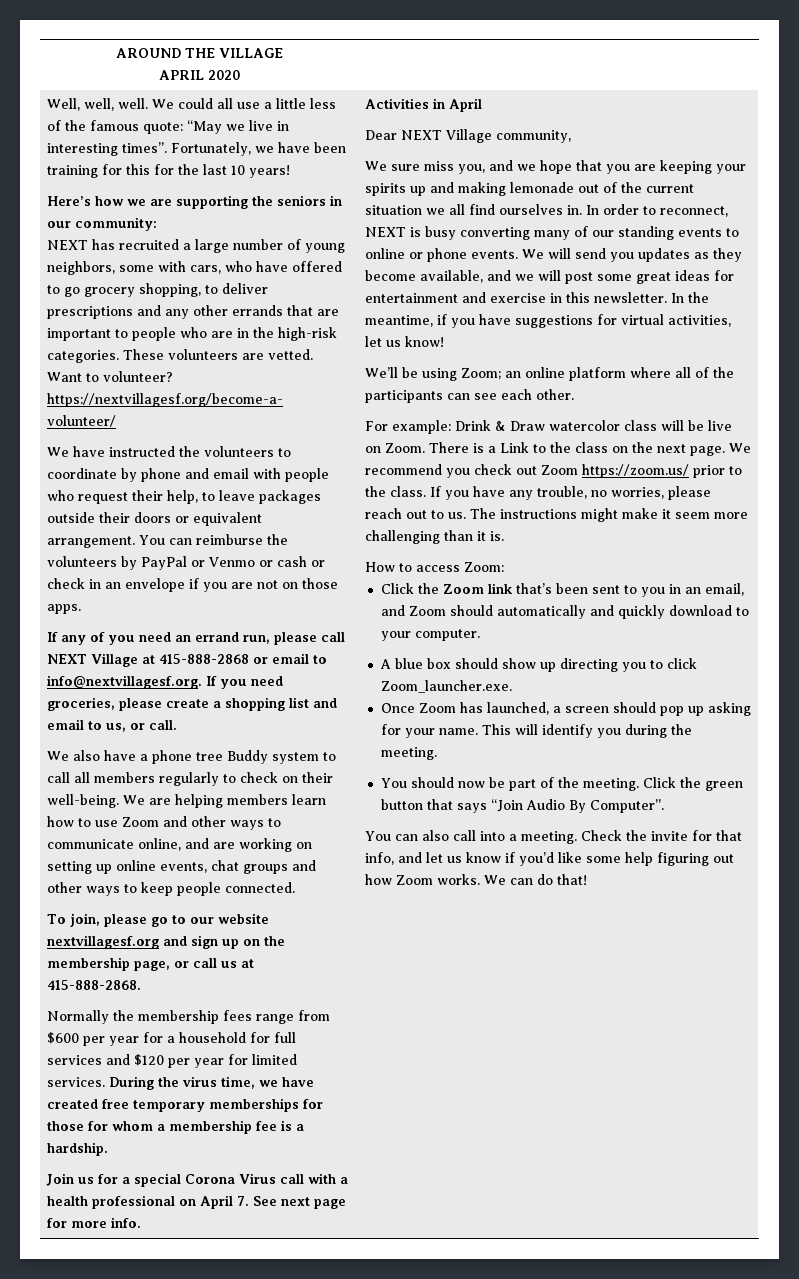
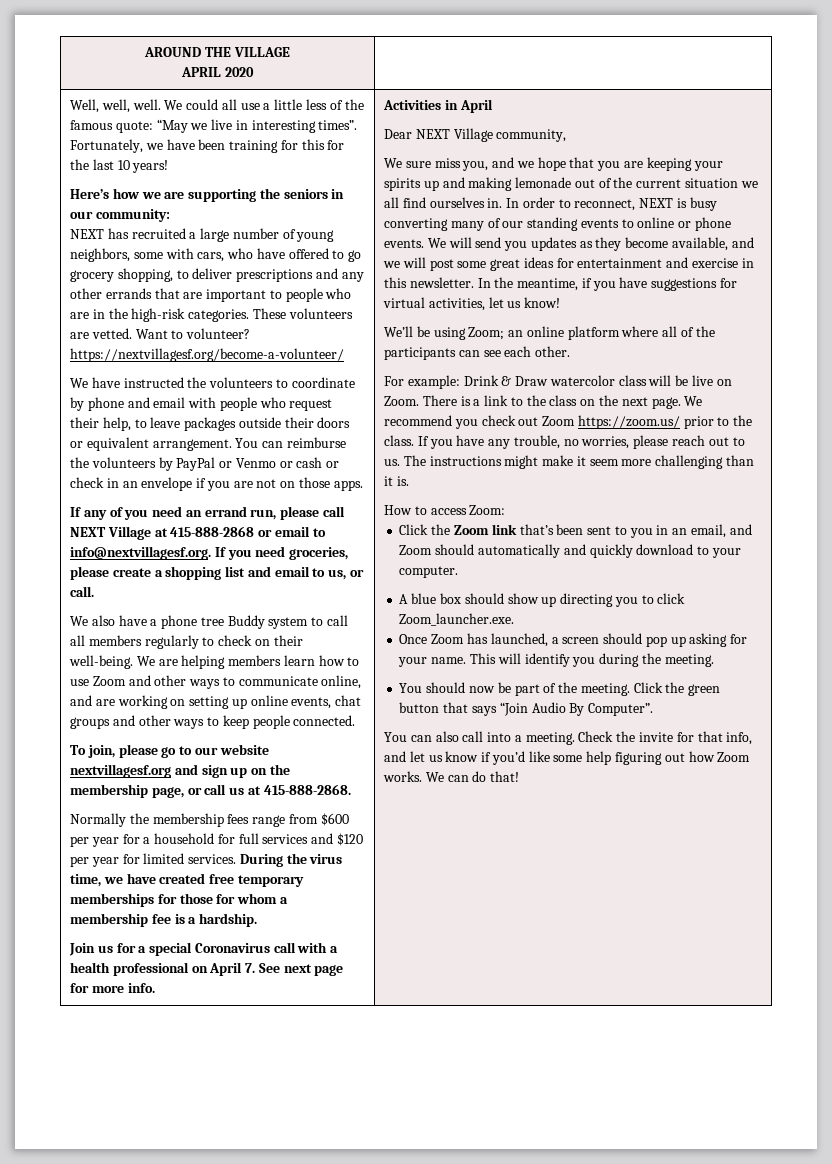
[185,1173,277,1184] Corona Virus -> [194,943,270,953] Coronavirus
[500,442,530,453] Link -> [484,395,509,406] link

